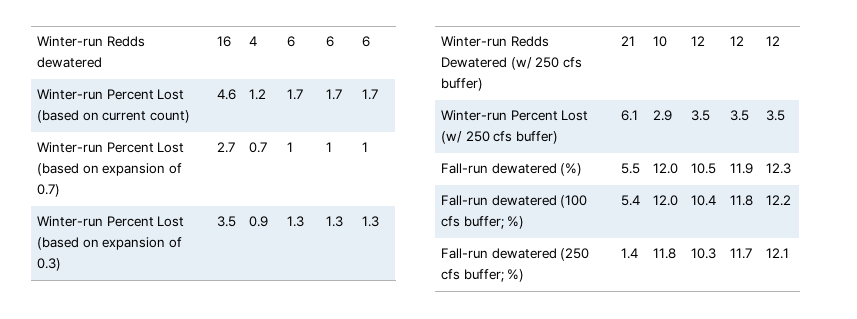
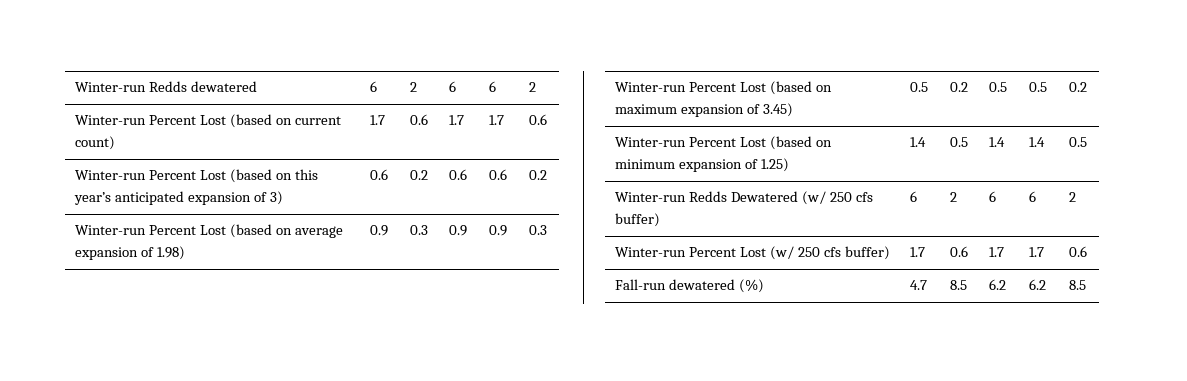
[217,36,232,47] [249,36,258,46] [287,36,296,47] [326,36,335,47] [362,36,371,47] 16 | 4 | 6 | 6 | 6 -> [370,81,378,92] [410,82,418,92] [449,81,457,92] [489,81,497,92] [529,82,537,92] 6 | 2 | 6 | 6 | 2
[217,89,237,100] [249,89,267,100] [287,89,304,100] [326,89,343,100] [362,89,379,100] [37,142,185,153] [37,163,183,176] [37,184,61,197] [217,142,236,153] [249,142,268,153] [287,142,294,152] [326,142,333,152] [362,142,369,152] [37,216,185,227] [37,237,183,250] [37,258,62,271] [217,216,237,227] [249,216,269,227] [287,216,305,227] [326,216,344,227] [362,216,380,227] 4.6 | 1.2 | 1.7 | 1.7 | 1.7 // Winter-run Percent Lost (based on expansion of 0.7) | 2.7 | 0.7 | 1 | 1 | 1 // Winter-run Percent Lost (based on expansion of 0.3) | 3.5 | 0.9 | 1.3 | 1.3 | 1.3 -> [370,115,386,125] [410,114,429,125] [449,115,465,125] [489,115,505,125] [529,114,548,125] [75,169,318,183] [74,191,284,205] [370,169,389,180] [410,170,429,180] [449,169,468,180] [489,169,508,180] [529,170,548,180] [75,224,343,238] [75,246,186,260] [370,225,389,236] [410,225,429,235] [449,225,468,236] [489,225,508,236] [529,225,548,235] [615,81,833,95] [615,103,794,117] [910,82,929,92] [950,82,969,92] [989,82,1008,92] [1029,82,1048,92] [1069,82,1088,92] [615,136,833,150] [615,158,790,172] [910,137,927,147] [950,137,969,147] [989,137,1006,147] [1029,137,1046,147] [1069,137,1088,147] 1.7 | 0.6 | 1.7 | 1.7 | 0.6 // Winter-run Percent Lost (based on this year’s anticipated expansion of 3) | 0.6 | 0.2 | 0.6 | 0.6 | 0.2 // Winter-run Percent Lost (based on average expansion of 1.98) | 0.9 | 0.3 | 0.9 | 0.9 | 0.3 // Winter-run Percent Lost (based on maximum expansion of 3.45) | 0.5 | 0.2 | 0.5 | 0.5 | 0.2 // Winter-run Percent Lost (based on minimum expansion of 1.25) | 1.4 | 0.5 | 1.4 | 1.4 | 0.5
[621,36,636,46] [653,36,668,47] [691,36,706,46] [730,36,745,46] [766,36,781,46] 21 | 10 | 12 | 12 | 12 -> [910,191,918,202] [950,192,958,202] [989,191,997,202] [1029,191,1037,202] [1069,192,1077,202] 6 | 2 | 6 | 6 | 2
[621,110,639,121] [653,110,673,121] [691,110,711,121] [730,110,750,121] [766,110,786,121] [441,163,583,176] [621,163,641,174] [653,163,679,174] [691,163,717,174] [730,163,754,174] [766,163,792,174] [441,195,588,208] [441,216,525,229] [621,195,641,206] [653,195,679,206] [691,195,717,206] [730,195,754,206] [766,195,792,206] [441,248,590,261] [441,269,525,282] [621,248,639,259] [653,248,677,259] [691,248,717,259] [730,248,753,259] [766,248,790,259] 6.1 | 2.9 | 3.5 | 3.5 | 3.5 // Fall-run dewatered (%) | 5.5 | 12.0 | 10.5 | 11.9 | 12.3 // Fall-run dewatered (100 cfs buffer; %) | 5.4 | 12.0 | 10.4 | 11.8 | 12.2 // Fall-run dewatered (250 cfs buffer; %) | 1.4 | 11.8 | 10.3 | 11.7 | 12.1 -> [910,247,926,257] [950,246,969,257] [989,247,1005,257] [1029,247,1045,257] [1069,246,1088,257] [615,279,765,293] [910,280,928,290] [950,280,968,290] [989,279,1007,290] [1029,279,1047,290] [1069,280,1087,290] 1.7 | 0.6 | 1.7 | 1.7 | 0.6 // Fall-run dewatered (%) | 4.7 | 8.5 | 6.2 | 6.2 | 8.5

